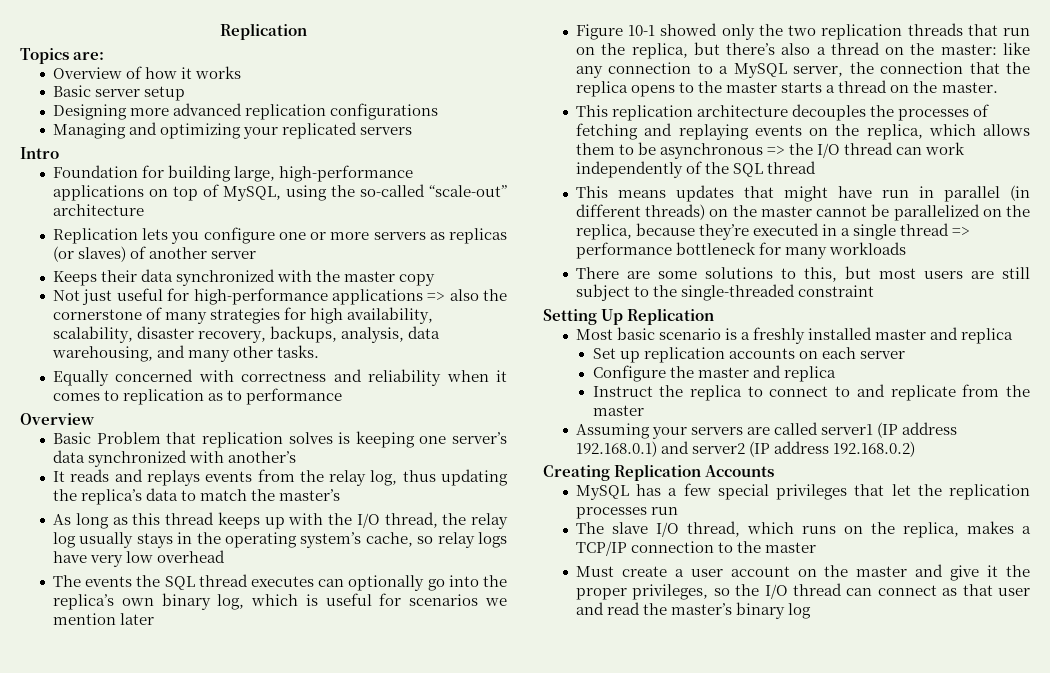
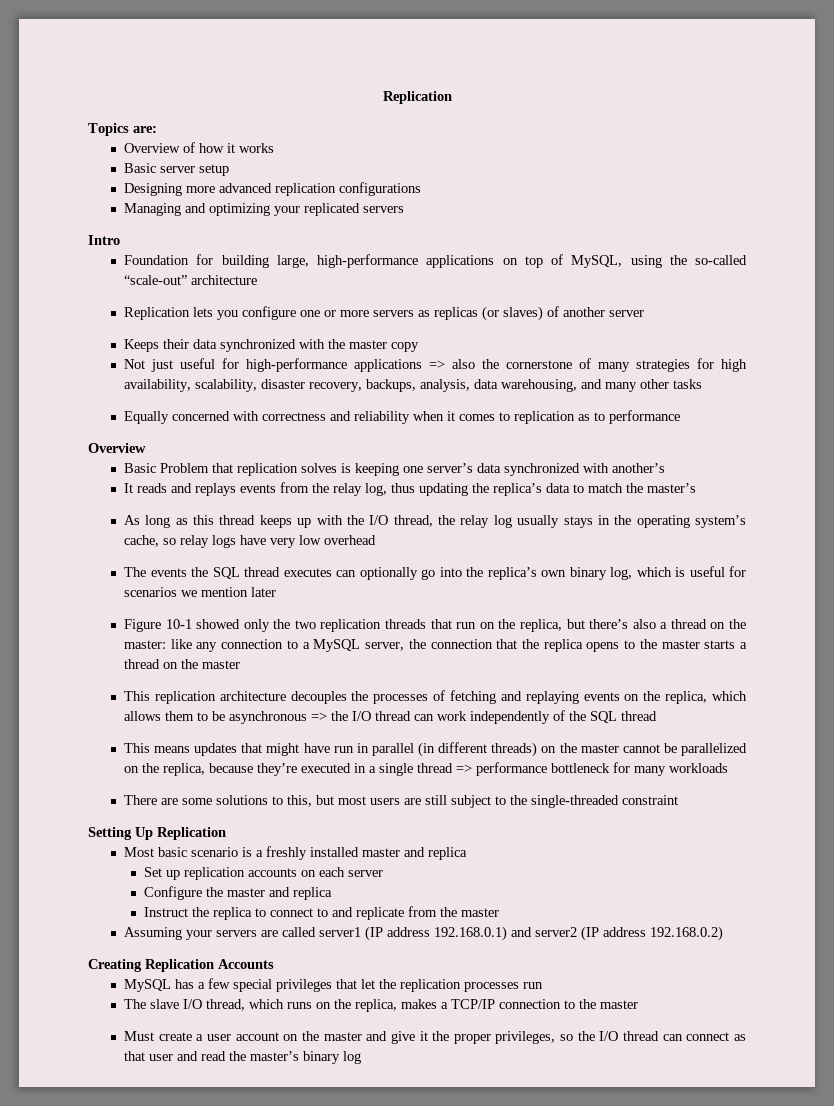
[277,345,320,358] tasks. -> [673,379,703,389] tasks
[941,82,998,93] master. -> [202,660,241,669] master

